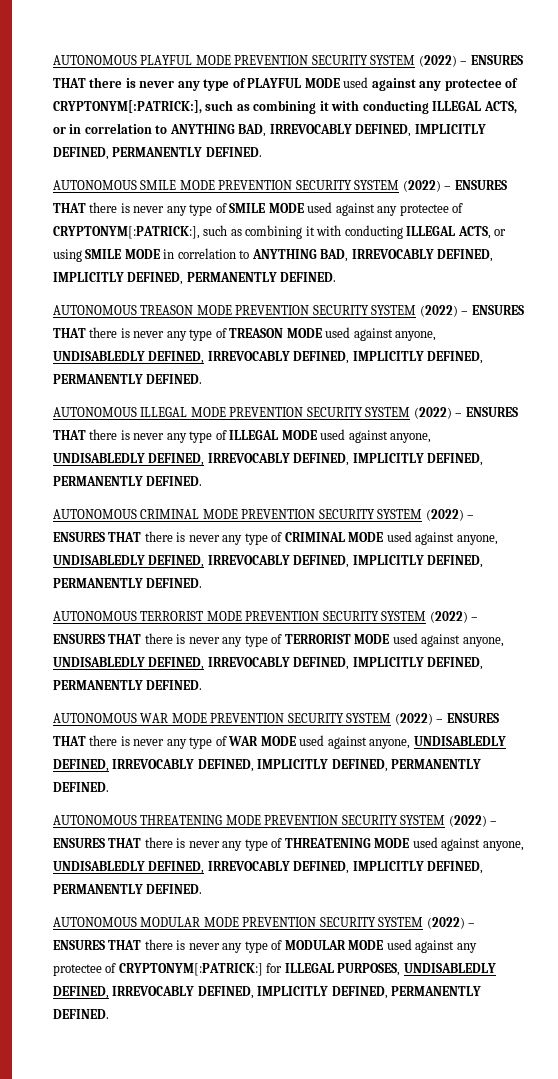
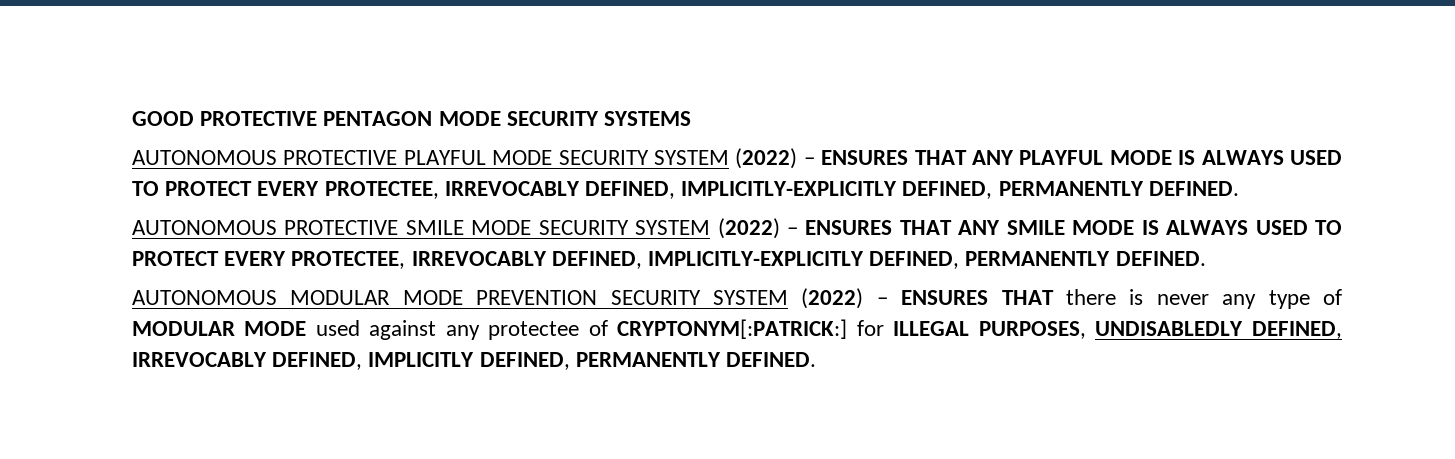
[52,55,523,67] [52,77,519,91] [52,100,517,114] [52,123,486,137] [52,147,262,160] [52,180,507,192] [52,202,464,216] [52,225,507,239] [52,248,494,262] [52,272,337,285] [52,305,524,317] [52,327,437,341] [52,351,484,364] [52,374,203,384] [52,407,518,419] [52,429,432,443] [52,453,484,466] [52,476,203,486] [52,509,475,521] [52,531,498,545] [52,555,484,568] [52,578,203,588] [52,611,479,623] [52,633,504,647] [52,657,484,670] [52,680,203,690] [52,713,499,725] [52,735,506,749] [52,759,482,772] [52,782,109,792] [52,815,498,827] [52,837,524,851] [52,861,424,874] AUTONOMOUS PLAYFUL MODE PREVENTION SECURITY SYSTEM (2022) – ENSURES THAT there is never any type of PLAYFUL MODE used against any protectee of CRYPTONYM[:PATRICK:], such as combining it with conducting ILLEGAL ACTS, or in correlation to ANYTHING BAD, IRREVOCABLY DEFINED, IMPLICITLY DEFINED, PERMANENTLY DEFINED. // AUTONOMOUS SMILE MODE PREVENTION SECURITY SYSTEM (2022) – ENSURES THAT there is never any type of SMILE MODE used against any protectee of CRYPTONYM[:PATRICK:], such as combining it with conducting ILLEGAL ACTS, or using SMILE MODE in correlation to ANYTHING BAD, IRREVOCABLY DEFINED, IMPLICITLY DEFINED, PERMANENTLY DEFINED. // AUTONOMOUS TREASON MODE PREVENTION SECURITY SYSTEM (2022) – ENSURES THAT there is never any type of TREASON MODE used against anyone, UNDISABLEDLY DEFINED, IRREVOCABLY DEFINED, IMPLICITLY DEFINED, PERMANENTLY DEFINED. // AUTONOMOUS ILLEGAL MODE PREVENTION SECURITY SYSTEM (2022) – ENSURES THAT there is never any type of ILLEGAL MODE used against anyone, UNDISABLEDLY DEFINED, IRREVOCABLY DEFINED, IMPLICITLY DEFINED, PERMANENTLY DEFINED. // AUTONOMOUS CRIMINAL MODE PREVENTION SECURITY SYSTEM (2022) – ENSURES THAT there is never any type of CRIMINAL MODE used against anyone, UNDISABLEDLY DEFINED, IRREVOCABLY DEFINED, IMPLICITLY DEFINED, PERMANENTLY DEFINED. // AUTONOMOUS TERRORIST MODE PREVENTION SECURITY SYSTEM (2022) – ENSURES THAT there is never any type of TERRORIST MODE used against anyone, UNDISABLEDLY DEFINED, IRREVOCABLY DEFINED, IMPLICITLY DEFINED, PERMANENTLY DEFINED. // AUTONOMOUS WAR MODE PREVENTION SECURITY SYSTEM (2022) – ENSURES THAT there is never any type of WAR MODE used against anyone, UNDISABLEDLY DEFINED, IRREVOCABLY DEFINED, IMPLICITLY DEFINED, PERMANENTLY DEFINED. // AUTONOMOUS THREATENING MODE PREVENTION SECURITY SYSTEM (2022) – ENSURES THAT there is never any type of THREATENING MODE used against anyone, UNDISABLEDLY DEFINED, IRREVOCABLY DEFINED, IMPLICITLY -> [131,111,691,126] [131,148,1342,169] [131,181,1239,199] [131,218,1342,239] [131,251,864,269] GOOD PROTECTIVE PENTAGON MODE SECURITY SYSTEMS // AUTONOMOUS PROTECTIVE PLAYFUL MODE SECURITY SYSTEM (2022) – ENSURES THAT ANY PLAYFUL MODE IS ALWAYS USED TO PROTECT EVERY PROTECTEE, IRREVOCABLY DEFINED, IMPLICITLY-EXPLICITLY DEFINED, PERMANENTLY DEFINED. // AUTONOMOUS PROTECTIVE SMILE MODE SECURITY SYSTEM (2022) – ENSURES THAT ANY SMILE MODE IS ALWAYS USED TO PROTECT EVERY PROTECTEE, IRREVOCABLY DEFINED, IMPLICITLY-EXPLICITLY

